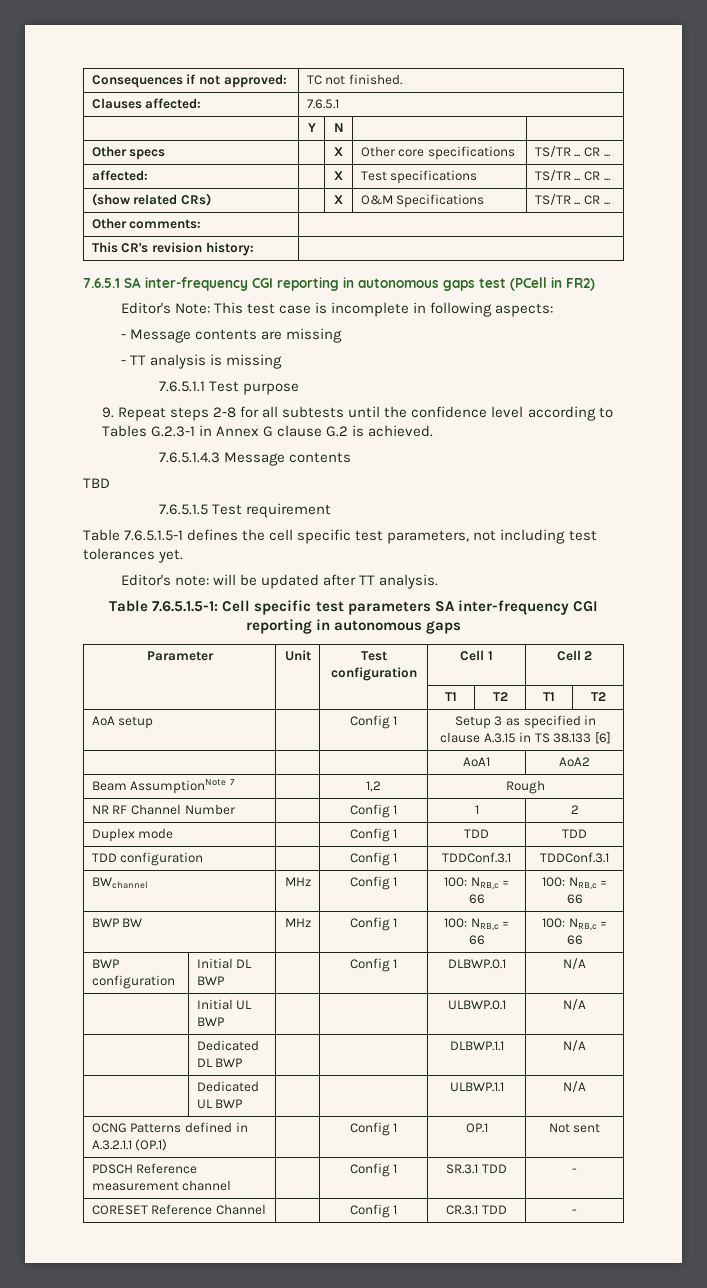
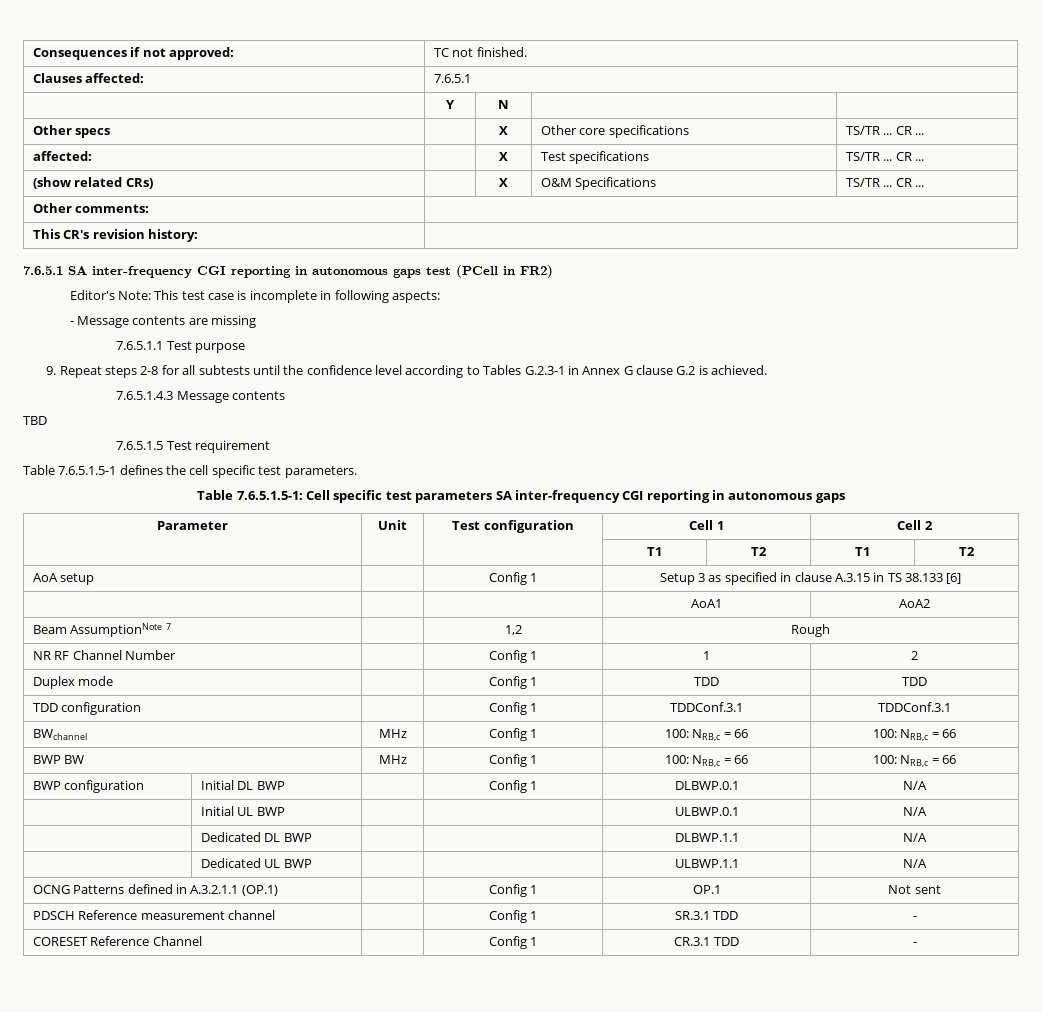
[120,354,283,369] // - TT analysis is missing -> (257, 321) none
[387,529,597,544] [83,548,184,563] [120,574,439,589] parameters, not including test tolerances yet. // Editor's note: will be updated after TT analysis. -> [284,466,357,478] parameters.

